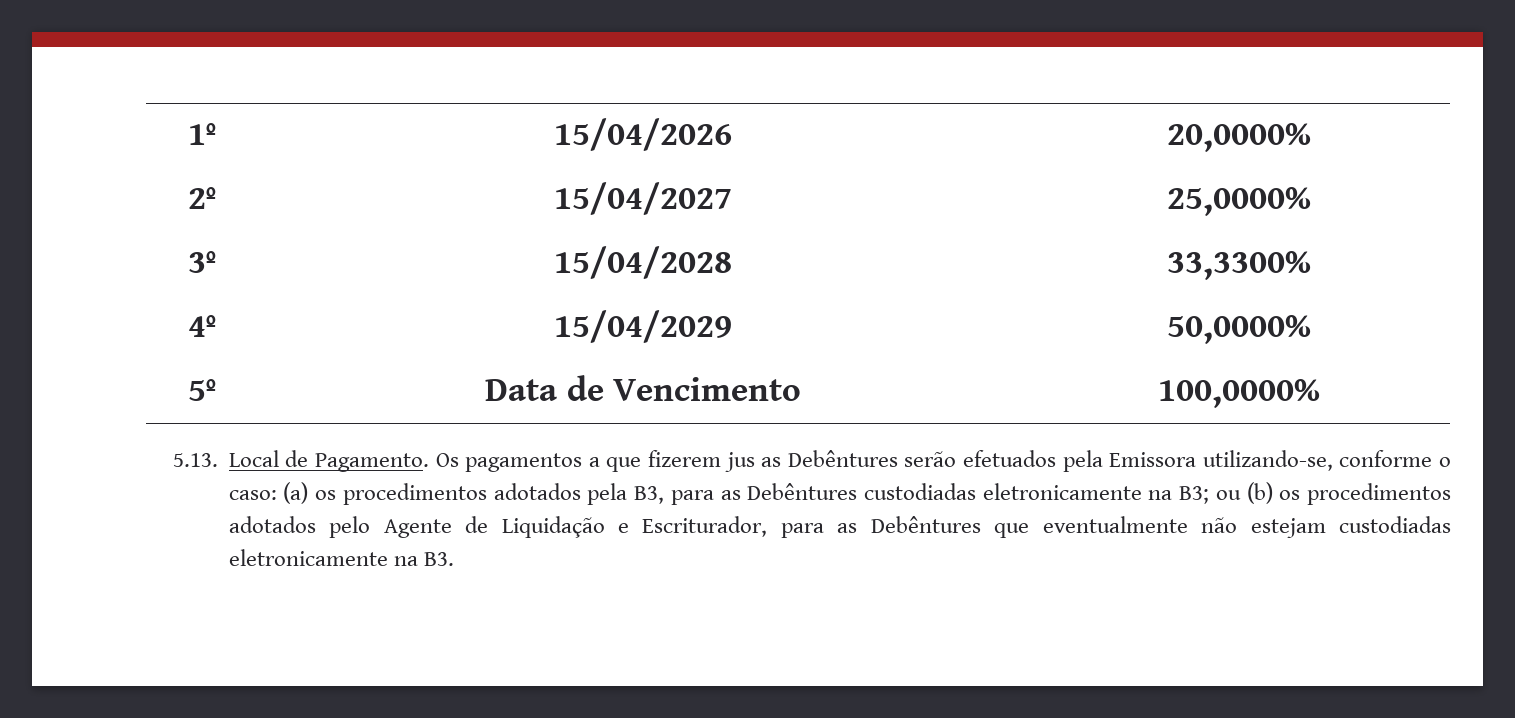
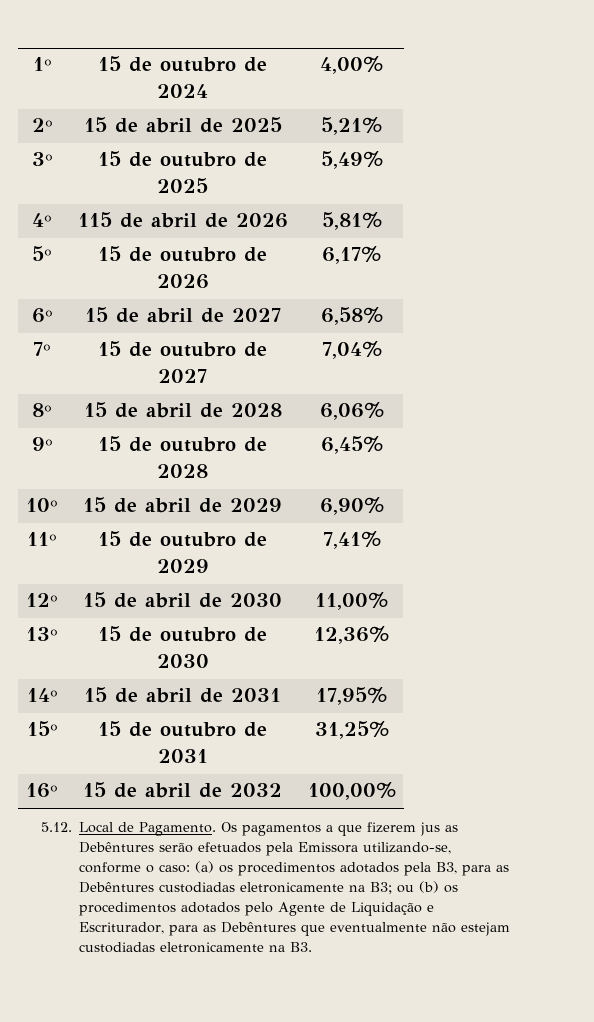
[554,118,732,151] [1167,123,1311,152] [188,187,216,209] [554,182,732,215] [1167,187,1311,216] [188,251,216,273] [554,246,732,279] [1167,251,1311,280] [188,315,216,337] [554,310,732,343] [1167,315,1311,344] [188,379,216,401] [485,375,801,401] [1158,379,1320,408] [172,453,218,467] 15/04/2026 | 20,0000% // 2º | 15/04/2027 | 25,0000% // 3º | 15/04/2028 | 33,3300% // 4º | 15/04/2029 | 50,0000% // 5º | Data de Vencimento | 100,0000% // 5.13. -> [98,56,267,72] [157,84,208,98] [320,56,383,74] [31,118,53,132] [83,117,282,133] [321,117,382,135] [31,152,53,166] [98,151,267,167] [157,178,208,193] [320,151,383,169] [32,213,52,227] [77,212,288,228] [321,212,382,230] [32,246,52,261] [98,246,267,262] [156,274,209,289] [322,246,381,264] [31,308,53,323] [84,307,281,323] [320,307,383,325] [33,342,51,356] [98,341,267,357] [158,369,207,383] [321,341,382,359] [32,403,52,417] [83,402,282,418] [319,402,384,420] [31,437,53,451] [98,436,267,452] [157,464,208,478] [320,436,383,454] [26,498,58,512] [83,497,282,513] [319,497,384,515] [27,532,57,546] [98,531,267,547] [156,559,209,573] [322,531,381,549] [26,593,58,607] [83,592,282,608] [315,592,388,610] [26,627,58,641] [98,626,267,642] [156,654,209,668] [314,626,389,644] [26,688,58,702] [84,687,281,703] [316,687,387,705] [26,721,58,736] [98,721,267,737] [157,749,208,763] [314,721,389,739] [26,783,58,798] [83,782,282,798] [307,782,396,800] [41,822,73,832] 15 de outubro de 2024 | 4,00% // 2º | 15 de abril de 2025 | 5,21% // 3º | 15 de outubro de 2025 | 5,49% // 4º | 115 de abril de 2026 | 5,81% // 5º | 15 de outubro de 2026 | 6,17% // 6º | 15 de abril de 2027 | 6,58% // 7º | 15 de outubro de 2027 | 7,04% // 8º | 15 de abril de 2028 | 6,06% // 9º | 15 de outubro de 2028 | 6,45% // 10º | 15 de abril de 2029 | 6,90% // 11º | 15 de outubro de 2029 | 7,41% // 12º | 15 de abril de 2030 | 11,00% // 13º | 15 de outubro de 2030 | 12,36% // 14º | 15 de abril de 2031 | 17,95% // 15º | 15 de outubro de 2031 | 31,25% // 16º | 15 de abril de 2032 | 100,00% // 5.12.

